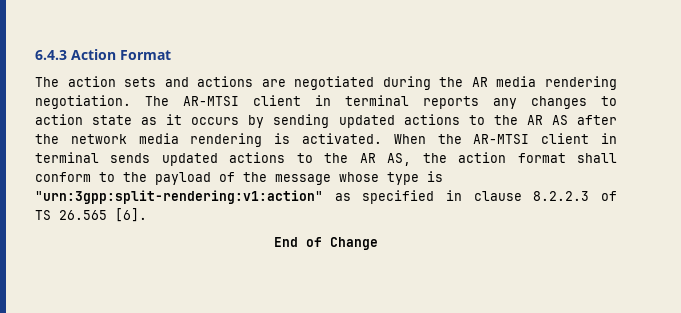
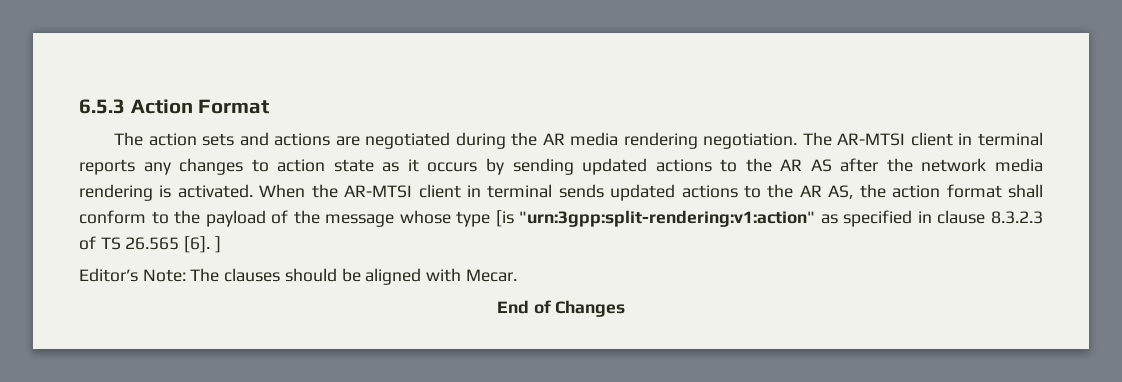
[35,50,67,60] 6.4.3 -> [79,99,125,114] 6.5.3
[427,171,443,182] is -> [495,210,514,227] [is
[533,191,590,201] 8.2.2.3 -> [991,211,1043,224] 8.3.2.3
(147, 215) none -> [214,236,221,253] [79,268,517,285] ] // Editor’s Note: The clauses should be aligned with Mecar.
[330,237,378,250] Change -> [555,300,626,317] Changes

